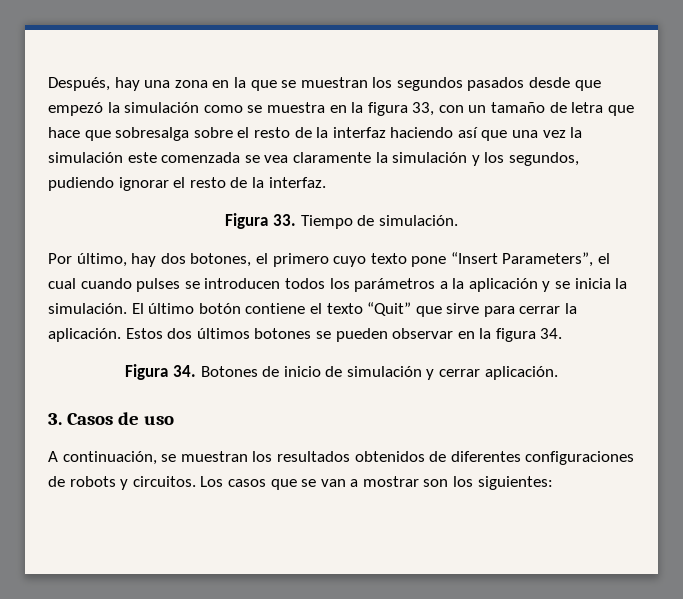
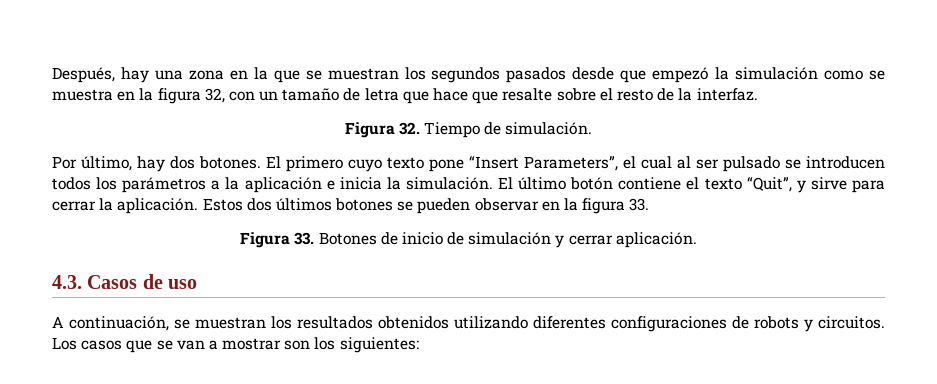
[412,102,435,116] 33, -> [204,88,225,103] 32,
[115,127,190,141] sobresalga -> [502,88,553,101] resalte
[332,127,583,141] [48,152,579,166] [48,177,264,191] interfaz haciendo así que una vez la simulación este comenzada se vea claramente la simulación y los segundos, pudiendo ignorar el resto de la -> (693, 94) none
[272,214,296,226] 33. -> [398,122,420,135] 32.
[190,253,268,267] botones, el -> [199,156,281,169] botones. El
[80,278,181,292] cuando pulses -> [677,156,780,172] al ser pulsado
[542,281,571,292] y se -> [326,180,335,190] e
[367,302,442,317] “Quit” que -> [746,177,806,193] “Quit”, y
[540,328,563,339] [125,364,196,380] 34. // Figura 34. -> [629,198,650,211] [240,232,315,248] 33. // Figura 33.
[48,413,62,425] 3. -> [52,275,82,289] 4.3.
[429,451,447,462] de -> [454,316,528,329] utilizando

